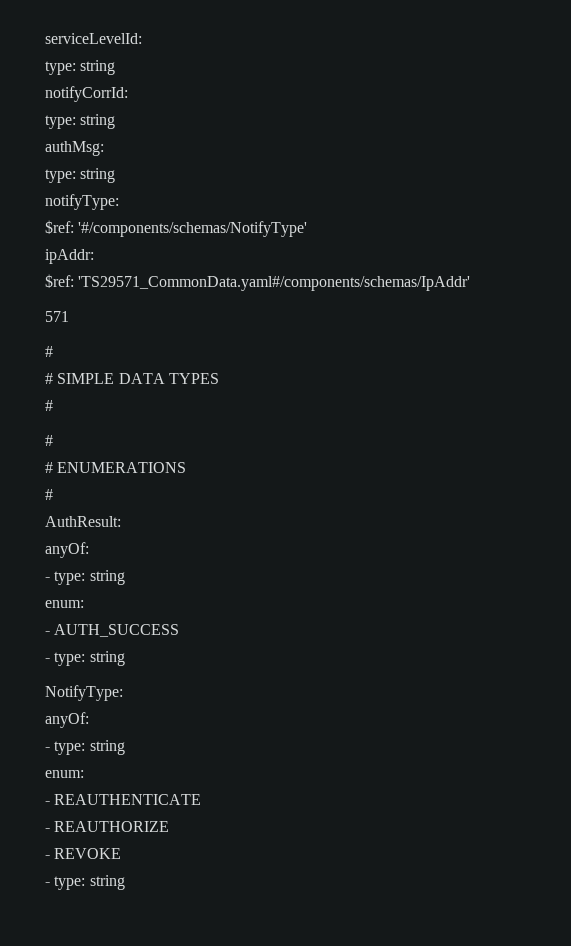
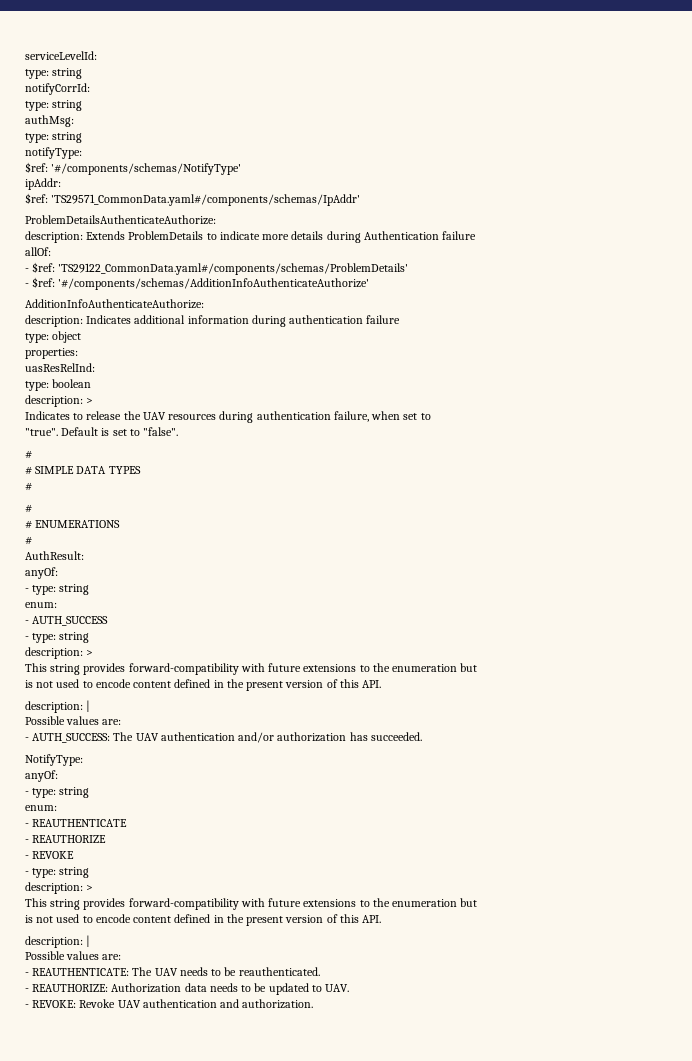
[45,311,69,322] 571 -> [25,215,216,225] [25,231,477,243] [25,247,51,256] [25,262,409,275] [25,277,370,290] [25,299,204,309] [25,315,401,327] [25,331,82,343] [25,348,78,359] [25,363,95,372] [25,379,92,391] [25,395,94,407] [25,411,431,423] [25,427,179,436] ProblemDetailsAuthenticateAuthorize: // description: Extends ProblemDetails to indicate more details during Authentication failure // allOf: // - $ref: 'TS29122_CommonData.yaml#/components/schemas/ProblemDetails' // - $ref: '#/components/schemas/AdditionInfoAuthenticateAuthorize' // AdditionInfoAuthenticateAuthorize: // description: Indicates additional information during authentication failure // type: object // properties: // uasResRelInd: // type: boolean // description: > // Indicates to release the UAV resources during authentication failure, when set to // "true". Default is set to "false".
(125, 658) none -> [25,647,94,659] [25,663,478,675] [25,679,382,691] [25,700,91,713] [25,716,122,725] [25,732,422,743] // description: > // This string provides forward-compatibility with future extensions to the enumeration but // is not used to encode content defined in the present version of this API. // description: | // Possible values are: // - AUTH_SUCCESS: The UAV authentication and/or authorization has succeeded.
(125, 882) none -> [25,882,94,894] [25,898,478,910] [25,914,382,926] [25,935,91,948] [25,951,122,960] [25,967,320,976] [25,983,350,995] [25,999,314,1009] // description: > // This string provides forward-compatibility with future extensions to the enumeration but // is not used to encode content defined in the present version of this API. // description: | // Possible values are: // - REAUTHENTICATE: The UAV needs to be reauthenticated. // - REAUTHORIZE: Authorization data needs to be updated to UAV. // - REVOKE: Revoke UAV authentication and authorization.

